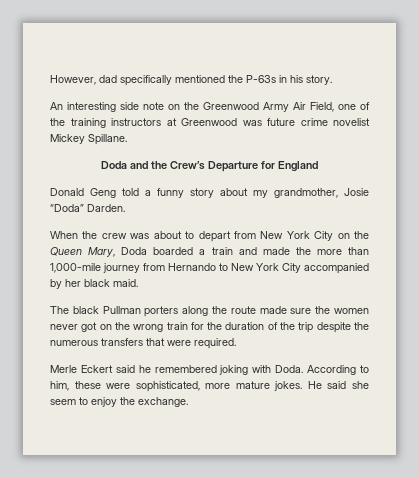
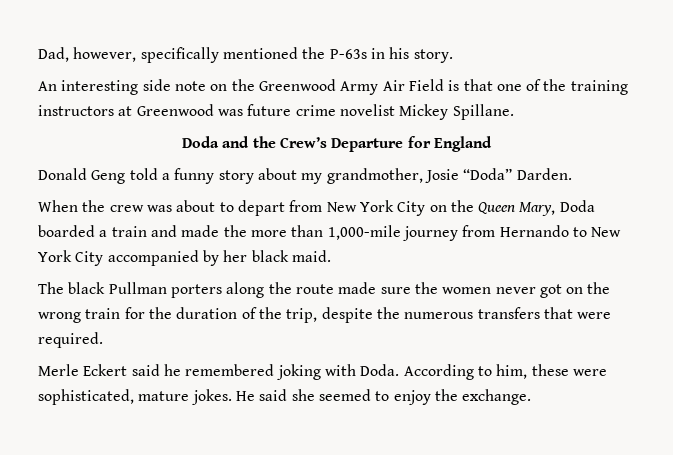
[50,75,117,85] However, dad -> [38,47,137,62] Dad, however,
[310,102,334,112] Field, -> [408,79,493,91] Field is that
[298,322,314,333] trip -> [286,308,318,323] trip,
[205,383,231,389] more -> (134, 397) none
[50,399,76,405] seem -> [318,389,371,401] seemed

